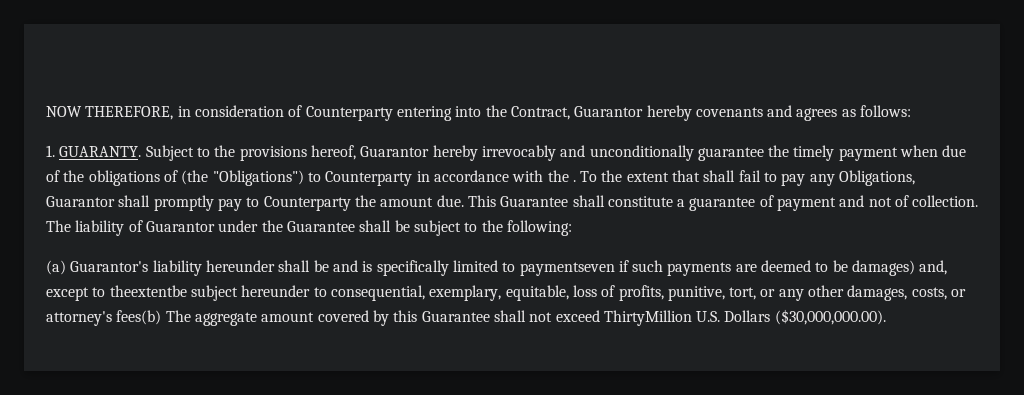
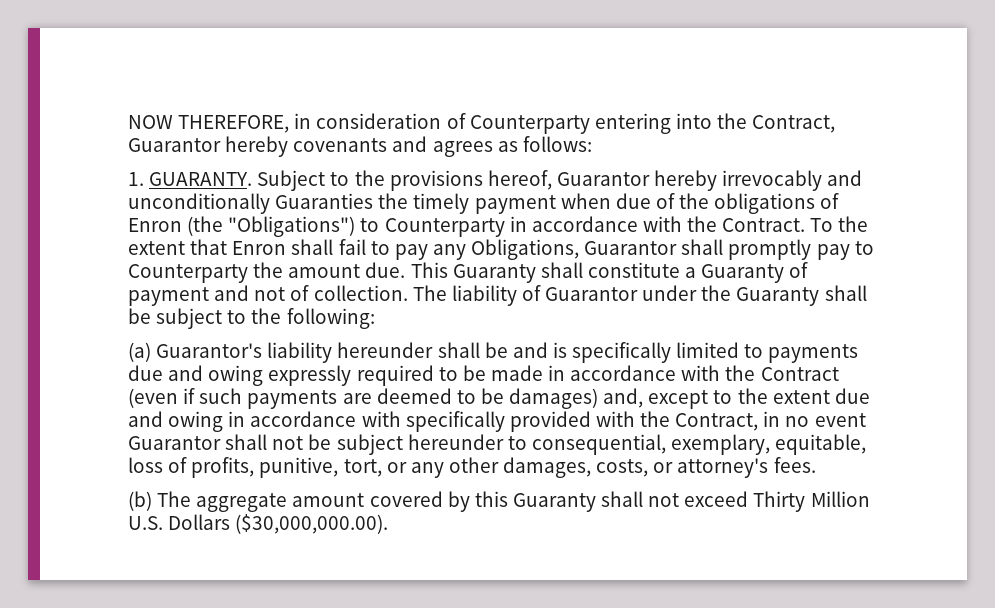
[697,147,764,161] guarantee -> [275,193,374,209] Guaranties
(178, 176) none -> [128,218,182,232] Enron
[572,180,576,182] . -> [722,218,806,232] Contract.
(701, 176) none -> [232,241,287,255] Enron
[500,196,569,207] Guarantee -> [452,264,536,283] Guaranty
[689,197,756,211] guarantee -> [701,264,785,283] Guaranty
[286,221,355,232] Guarantee -> [736,287,820,306] Guaranty
[519,262,615,276] paymentseven -> [768,344,859,363] [128,365,839,386] [128,388,178,408] payments due and owing expressly required to be made in accordance with the Contract (even
[109,285,187,297] theextentbe -> [737,388,870,404] [128,411,866,432] [128,434,332,450] the extent due and owing in accordance with specifically provided with the Contract, in no event Guarantor shall not be
[116,310,162,325] fees(b) -> [773,457,816,473] [128,491,152,511] fees. // (b)
[421,311,490,322] Guarantee -> [512,493,596,512] Guaranty
[603,310,692,326] ThirtyMillion -> [753,491,870,512] Thirty Million

